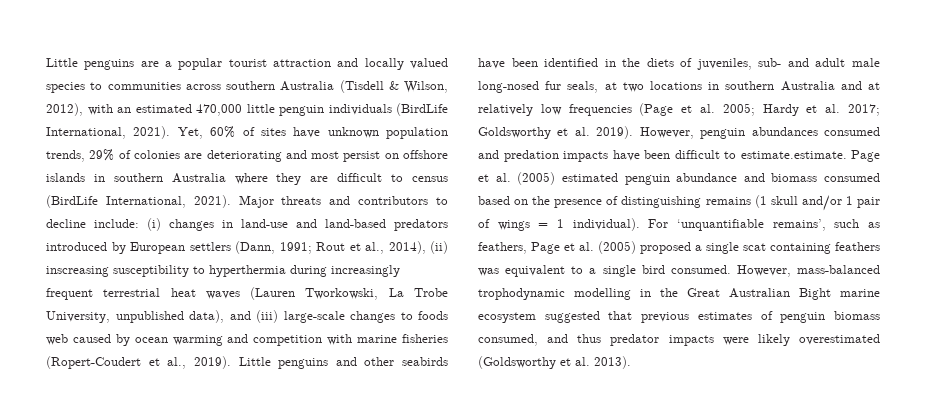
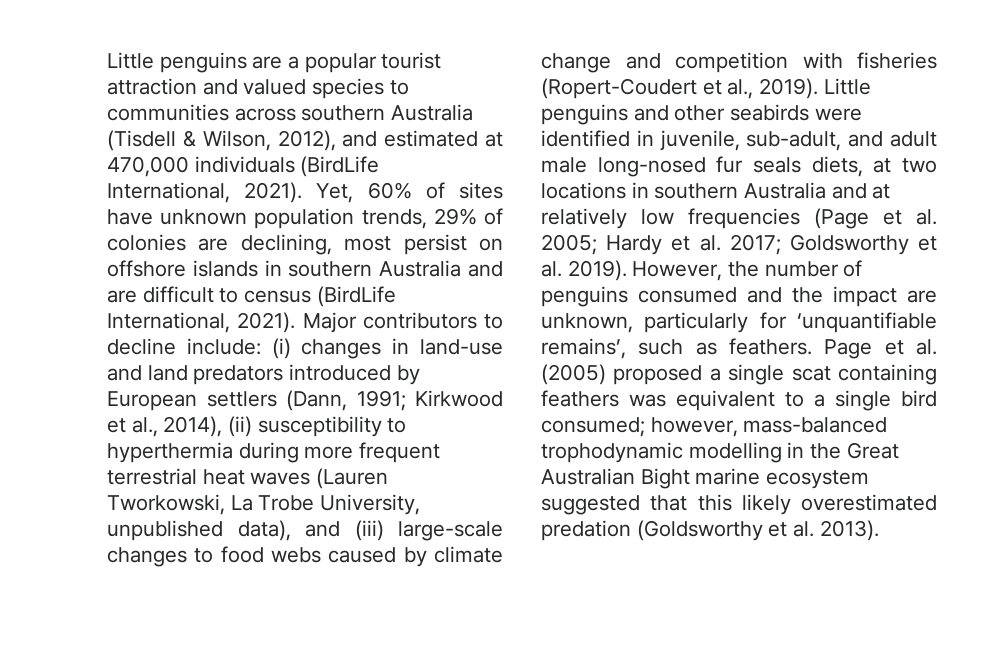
[364,58,404,70] locally -> (238, 87) none
[87,104,324,116] with an estimated 470,000 little penguin -> [342,130,503,147] [107,156,189,177] and estimated at 470,000
[206,150,307,162] deteriorating and -> [240,234,332,255] declining,
[234,173,302,185] where they -> [468,261,503,277] and
[281,196,351,205] threats and -> (357, 322) none
[325,219,386,228] land-based -> [147,365,188,381] land
[316,242,345,251] Rout -> [415,390,503,407] Kirkwood
[46,266,109,277] inscreasing -> (253, 426) none
[331,265,400,277] increasingly -> [304,446,354,459] more
[418,311,448,320] [46,334,223,346] foods web caused by ocean warming -> [220,546,503,567] [541,53,611,73] food webs caused by climate change
[357,335,398,343] marine -> (843, 60) none
[478,58,782,70] have been identified in the diets of juveniles, sub- -> [814,108,862,121] [541,130,842,151] were identified in juvenile, sub-adult,
[567,81,599,93] seals, -> [753,156,863,177] seals diets,
[700,127,880,139] [478,150,880,162] [478,172,880,185] [478,195,880,211] [478,218,669,231] penguin abundances consumed and predation impacts have been difficult to estimate.estimate. Page et al. (2005) estimated penguin abundance and biomass consumed based on the presence of distinguishing remains (1 skull and/or 1 pair of wings = 1 individual). For -> [728,260,863,277] [541,286,937,307] [541,312,787,333] the number of penguins consumed and the impact are unknown, particularly for
[478,242,527,254] feathers, -> [729,338,812,355] feathers.
[670,265,791,277] consumed. However, -> [541,417,738,437] consumed; however,
[641,311,880,323] [478,334,749,346] previous estimates of penguin biomass consumed, and thus predator impacts were -> [697,494,732,511] this
(880, 339) none -> [541,520,631,541] predation

